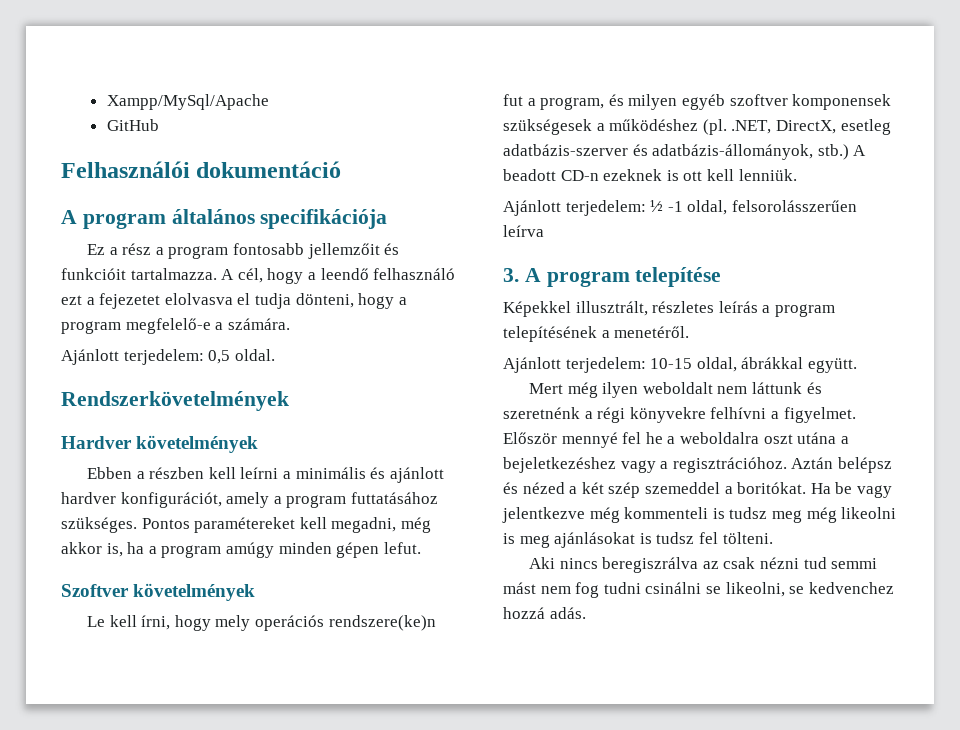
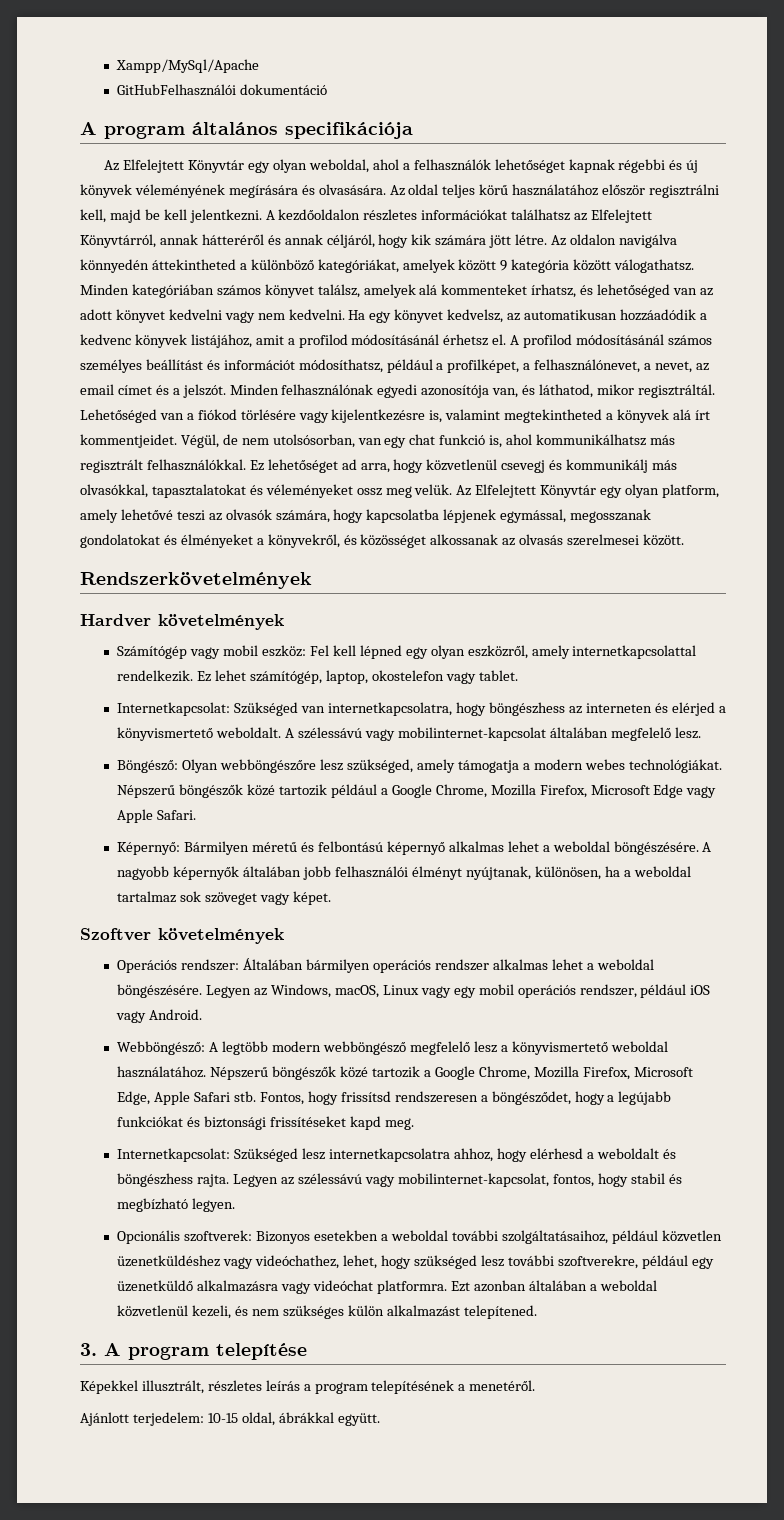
[106,119,159,131] [61,161,190,178] GitHub // Felhasználói -> [117,84,237,96] GitHubFelhasználói
[87,243,400,259] [61,268,456,284] [61,293,407,309] [61,318,290,334] [61,349,275,365] [61,391,289,411] [61,435,259,453] [87,467,444,483] [61,492,438,508] [61,517,431,533] [61,542,421,558] [61,583,256,601] [87,615,436,631] [503,94,892,110] [503,119,891,135] [503,144,867,160] [503,169,797,181] [503,200,857,216] [503,225,544,237] Ez a rész a program fontosabb jellemzőit és funkcióit tartalmazza. A cél, hogy a leendő felhasználó ezt a fejezetet elolvasva el tudja dönteni, hogy a program megfelelő-e a számára. // Ajánlott terjedelem: 0,5 oldal. // Rendszerkövetelmények // Hardver követelmények // Ebben a részben kell leírni a minimális és ajánlott hardver konfigurációt, amely a program futtatásához szükséges. Pontos paramétereket kell megadni, még akkor is, ha a program amúgy minden gépen lefut. // Szoftver követelmények // Le kell írni, hogy mely operációs rendszere(ke)n fut a program, és milyen egyéb szoftver komponensek szükségesek a működéshez (pl. .NET, DirectX, esetleg adatbázis-szerver és adatbázis-állományok, stb.) A beadott CD-n ezeknek is ott kell lenniük. // Ajánlott terjedelem: ½ -1 oldal, felsorolásszerűen leírva -> [104,159,699,173] [80,184,720,198] [80,209,653,223] [80,234,677,248] [80,259,695,273] [80,284,713,298] [80,309,707,323] [80,334,712,348] [80,359,709,373] [80,384,715,398] [80,409,710,423] [80,434,675,448] [80,459,678,473] [80,484,719,498] [80,509,652,523] [80,534,685,548] [80,572,312,589] [80,614,284,630] [117,645,697,659] [117,670,518,684] [117,702,726,716] [117,727,701,741] [117,759,722,773] [117,784,717,798] [117,809,197,823] [117,841,712,855] [117,866,691,880] [117,891,332,905] [80,928,284,944] [117,958,654,973] [117,984,711,998] [116,1009,203,1023] [117,1041,668,1055] [117,1066,693,1080] [117,1091,672,1105] [117,1116,414,1130] [117,1148,676,1162] [117,1173,682,1187] [117,1198,236,1212] [117,1230,722,1244] [117,1255,714,1269] [117,1280,657,1294] [117,1305,537,1319] Az Elfelejtett Könyvtár egy olyan weboldal, ahol a felhasználók lehetőséget kapnak régebbi és új könyvek véleményének megírására és olvasására. Az oldal teljes körű használatához először regisztrálni kell, majd be kell jelentkezni. A kezdőoldalon részletes információkat találhatsz az Elfelejtett Könyvtárról, annak hátteréről és annak céljáról, hogy kik számára jött létre. Az oldalon navigálva könnyedén áttekintheted a különböző kategóriákat, amelyek között 9 kategória között válogathatsz. Minden kategóriában számos könyvet találsz, amelyek alá kommenteket írhatsz, és lehetőséged van az adott könyvet kedvelni vagy nem kedvelni. Ha egy könyvet kedvelsz, az automatikusan hozzáadódik a kedvenc könyvek listájához, amit a profilod módosításánál érhetsz el. A profilod módosításánál számos személyes beállítást és információt módosíthatsz, például a profilképet, a felhasználónevet, a nevet, az email címet és a jelszót. Minden felhasználónak egyedi azonosítója van, és láthatod, mikor regisztráltál. Lehetőséged van a fiókod törlésére vagy kijelentkezésre is, valamint megtekintheted a könyvek alá írt kommentjeidet. Végül, de nem utolsósorban, van egy chat funkció is, ahol kommunikálhatsz más regisztrált felhasználókkal. Ez lehetőséget ad arra, hogy közvetlenül csevegj és kommunikálj más olvasókkal, tapasztalatokat és véleményeket ossz meg velük. Az Elfelejtett Könyvtár egy olyan platform, amely lehetővé teszi az olvasók számára, hogy kapcsolatba lépjenek egymással, megosszanak gondolatokat és élményeket a könyvekről, és közösséget alkossanak az olvasás szerelmesei között. // Rendszerkövetelmények // Hardver követelmények // Számítógép vagy mobil eszköz: Fel kell lépned egy olyan eszközről, amely internetkapcsolattal rendelkezik. Ez lehet számítógép, laptop, okostelefon vagy tablet. // Internetkapcsolat: Szükséged van internetkapcsolatra, hogy böngészhess az interneten és elérjed a könyvismertető weboldalt. A szélessávú vagy mobilinternet-kapcsolat általában megfelelő lesz. // Böngésző: Olyan webböngészőre lesz szükséged, amely támogatja a modern webes technológiákat. Népszerű böngészők közé tartozik például a Google Chrome, Mozilla Firefox, Microsoft Edge vagy Apple Safari. // Képernyő: Bármilyen méretű és felbontású képernyő alkalmas lehet a weboldal böngészésére. A nagyobb képernyők általában jobb felhasználói élményt nyújtanak, különösen, ha a weboldal tartalmaz sok szöveget vagy képet. // Szoftver követelmények // Operációs rendszer: Általában bármilyen operációs rendszer alkalmas lehet a weboldal böngészésére. Legyen az Windows, macOS, Linux vagy egy mobil operációs rendszer, például iOS vagy Android. // Webböngésző: A legtöbb modern webböngésző megfelelő lesz a könyvismertető weboldal használatához. Népszerű böngészők közé tartozik a Google Chrome, Mozilla Firefox, Microsoft Edge, Apple Safari stb. Fontos, hogy frissítsd rendszeresen a böngésződet, hogy a legújabb funkciókat és biztonsági frissítéseket kapd meg. // Internetkapcsolat: Szükséged lesz internetkapcsolatra ahhoz, hogy elérhesd a weboldalt és böngészhess rajta. Legyen az szélessávú vagy mobilinternet-kapcsolat, fontos, hogy stabil és megbízható legyen. // Opcionális szoftverek: Bizonyos esetekben a weboldal további szolgáltatásaihoz, például közvetlen üzenetküldéshez vagy videóchathez, lehet, hogy szükséged lesz további szoftverekre, például egy üzenetküldő alkalmazásra vagy videóchat platformra. Ezt azonban általában a weboldal közvetlenül kezeli, és nem szükséges külön alkalmazást telepítened.
[529,382,822,398] [503,407,856,423] [503,432,849,448] [503,457,892,473] [503,482,892,498] [502,507,897,523] [503,532,773,548] [529,557,878,573] [503,582,894,598] [503,607,586,619] // Mert még ilyen weboldalt nem láttunk és szeretnénk a régi könyvekre felhívni a figyelmet. Először mennyé fel he a weboldalra oszt utána a bejeletkezéshez vagy a regisztrációhoz. Aztán belépsz és nézed a két szép szemeddel a boritókat. Ha be vagy jelentkezve még kommenteli is tudsz meg még likeolni is meg ajánlásokat is tudsz fel tölteni. // Aki nincs beregiszrálva az csak nézni tud semmi mást nem fog tudni csinálni se likeolni, se kedvenchez hozzá adás. -> (380, 1419) none

